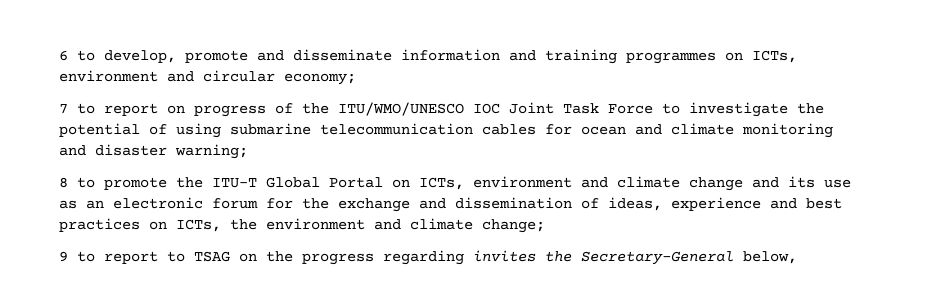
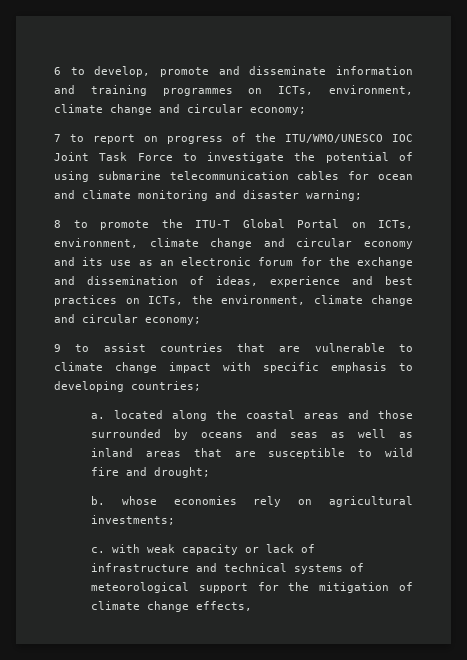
[59,70,158,82] environment -> [329,85,414,95] [54,104,152,115] environment, climate change
[473,176,779,191] environment and climate change and -> [54,238,413,249] [54,257,75,266] environment, climate change and circular economy and
[266,218,545,233] [59,250,797,265] environment and climate change; // 9 to report to TSAG on the progress regarding invites the Secretary-General below, -> [221,295,413,306] [54,314,201,325] [54,343,413,352] [54,362,413,373] [54,381,201,392] [91,410,413,421] [91,429,413,440] [91,448,413,459] [91,467,211,478] [91,496,413,507] [91,515,176,525] [91,544,316,555] [91,563,365,574] [91,582,413,593] [91,601,253,612] environment, climate change and circular economy; // 9 to assist countries that are vulnerable to climate change impact with specific emphasis to developing countries; // a. located along the coastal areas and those surrounded by oceans and seas as well as inland areas that are susceptible to wild fire and drought; // b. whose economies rely on agricultural investments; // c. with weak capacity or lack of infrastructure and technical systems of meteorological support for the mitigation of climate change effects,

